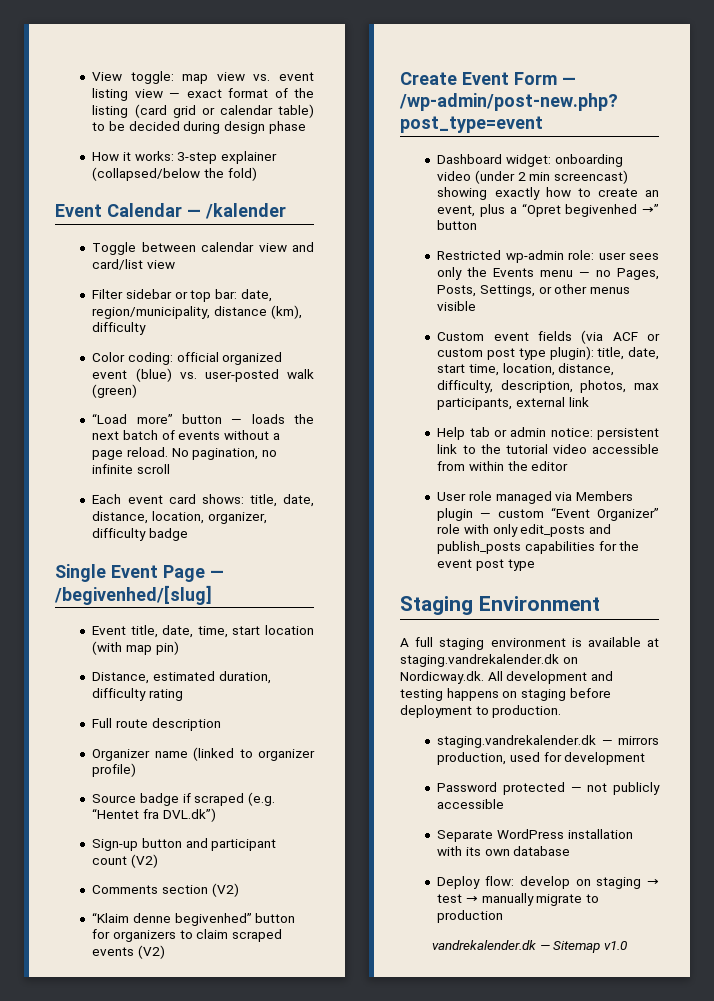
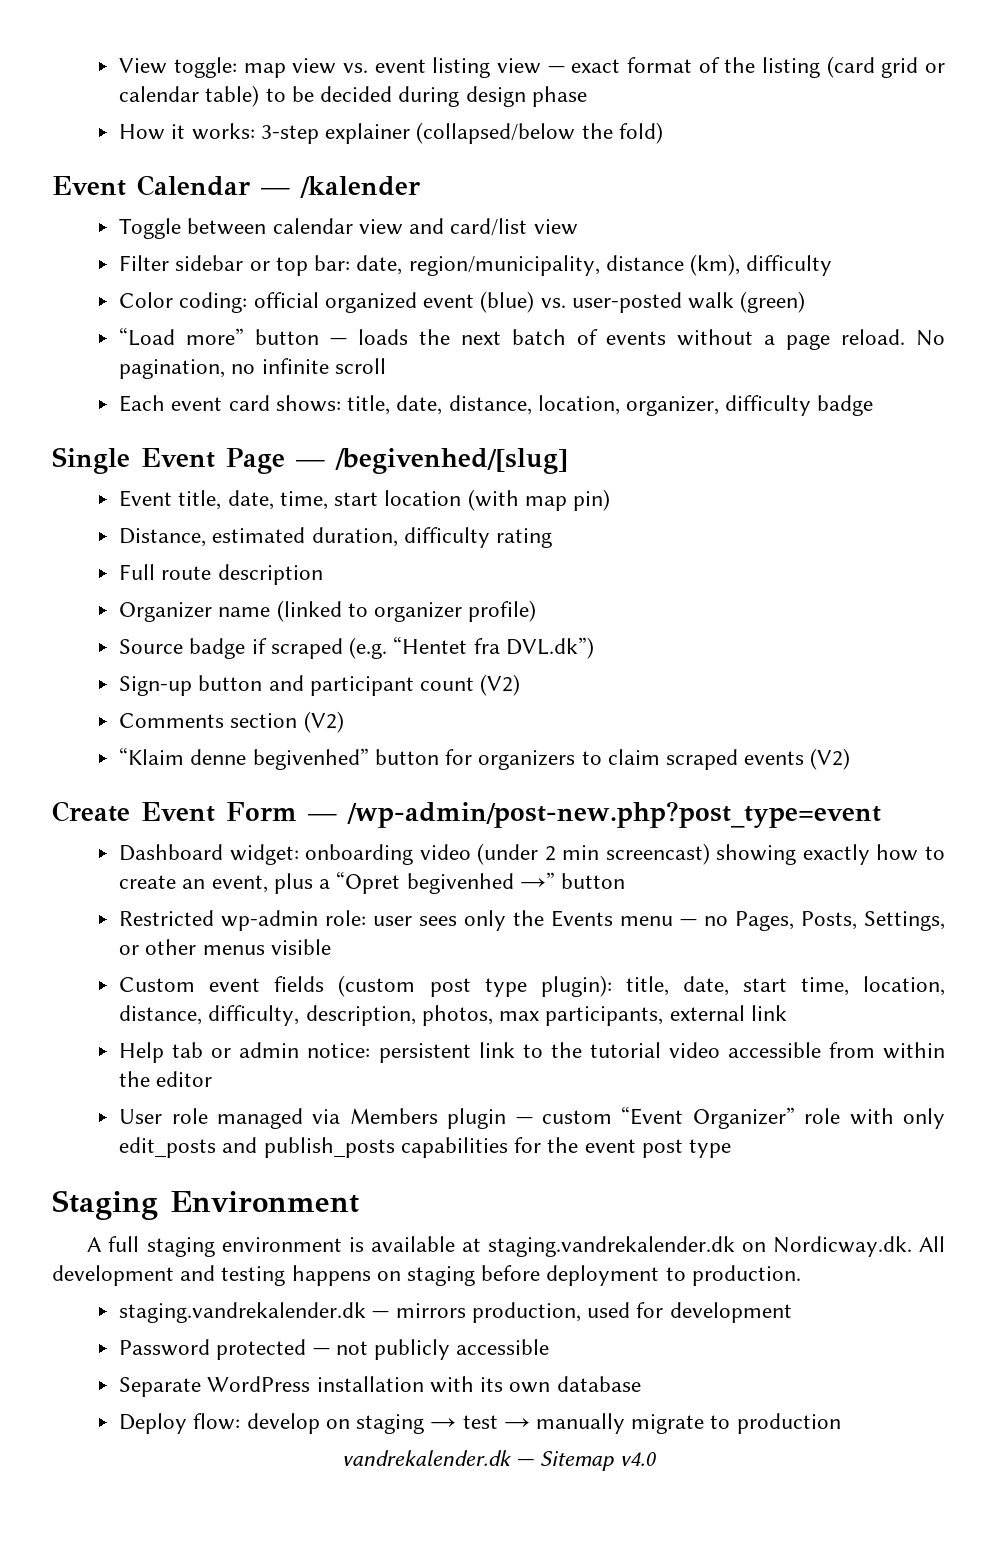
[581,330,660,344] [437,348,484,357] (via ACF or custom -> [338,975,416,997] (custom
[603,941,627,950] v1.0 -> [619,1452,656,1466] v4.0

